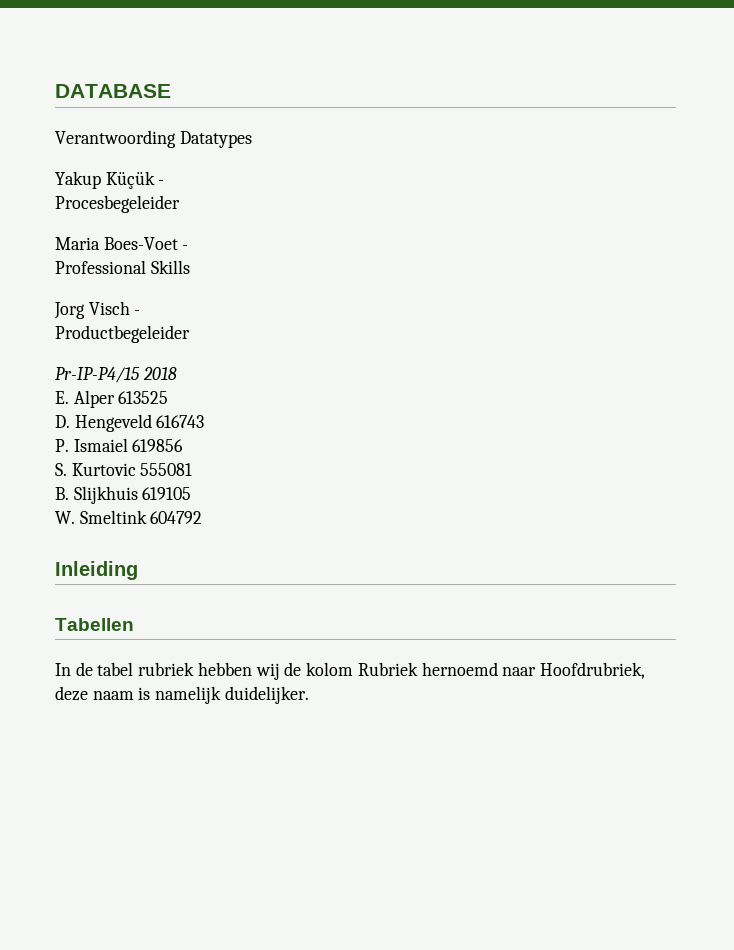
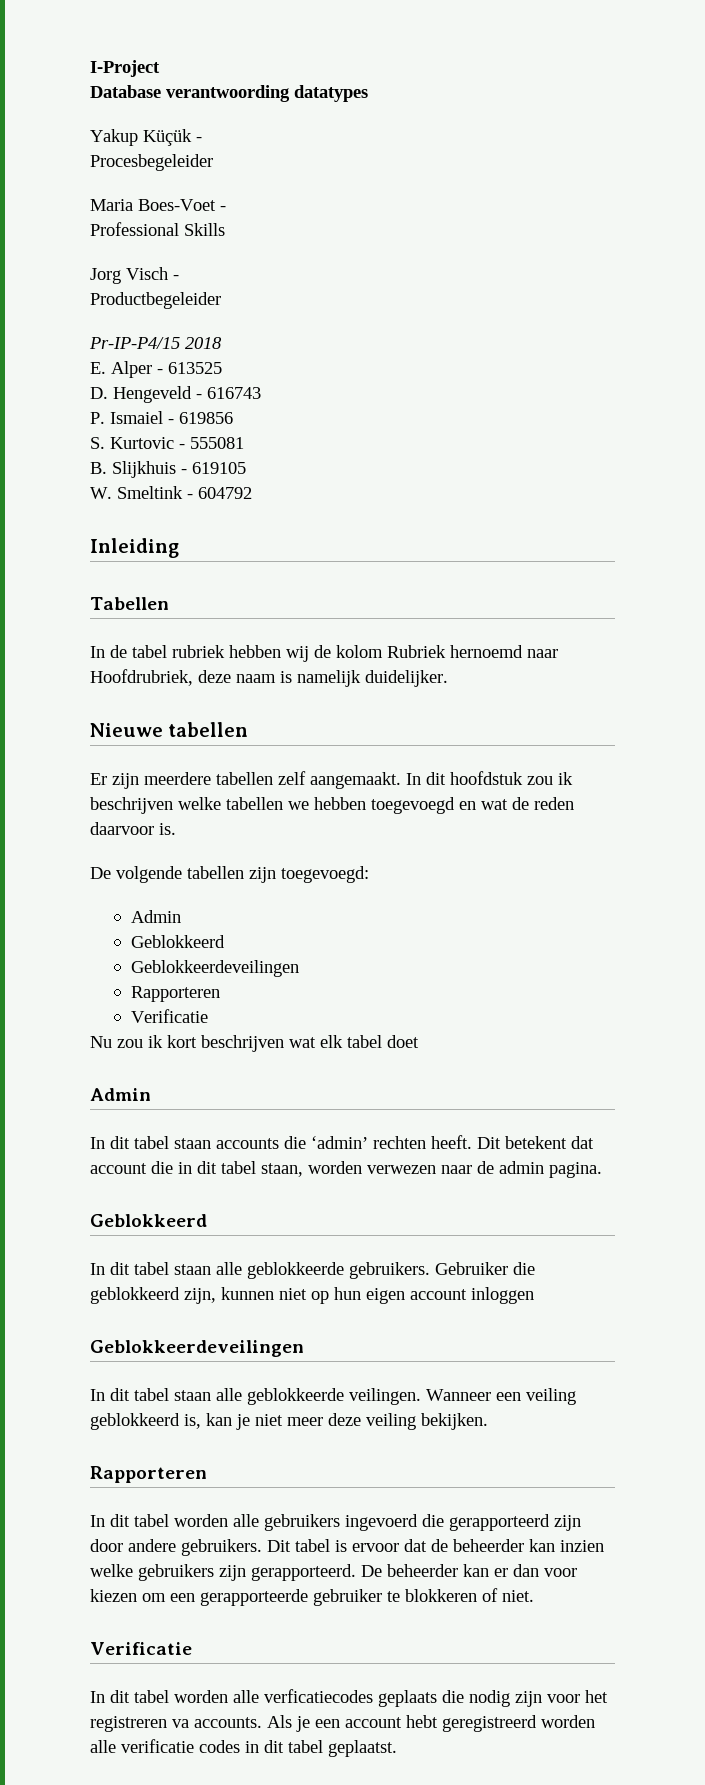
[55,84,171,98] [55,130,252,148] DATABASE // Verantwoording Datatypes -> [90,60,160,77] [90,85,368,102] I-Project // Database verantwoording datatypes
(115, 399) none -> [157,369,163,374] -
(152, 423) none -> [196,394,202,399] -
(128, 445) none -> [168,419,174,424] -
(136, 469) none -> [179,444,185,449] -
(138, 495) none -> [181,469,187,474] -
(147, 517) none -> [187,494,193,499] -
(309, 695) none -> [90,722,249,737] [90,771,573,789] [90,797,574,814] [90,822,176,835] [90,866,369,883] [130,910,181,923] [130,935,225,948] [130,960,299,977] [130,986,220,1002] [130,1009,208,1023] [90,1035,419,1052] [90,1088,151,1101] [90,1135,594,1149] [90,1161,602,1178] [90,1214,207,1227] [90,1262,535,1279] [90,1287,534,1304] [90,1340,304,1357] [90,1388,576,1405] [90,1413,488,1430] [90,1466,207,1483] [90,1514,581,1531] [90,1539,604,1556] [90,1564,577,1581] [90,1588,534,1606] [90,1642,192,1655] [90,1689,608,1707] [90,1715,595,1732] [90,1739,397,1757] // Nieuwe tabellen // Er zijn meerdere tabellen zelf aangemaakt. In dit hoofdstuk zou ik beschrijven welke tabellen we hebben toegevoegd en wat de reden daarvoor is. // De volgende tabellen zijn toegevoegd: // Admin // Geblokkeerd // Geblokkeerdeveilingen // Rapporteren // Verificatie // Nu zou ik kort beschrijven wat elk tabel doet // Admin // In dit tabel staan accounts die ‘admin’ rechten heeft. Dit betekent dat account die in dit tabel staan, worden verwezen naar de admin pagina. // Geblokkeerd // In dit tabel staan alle geblokkeerde gebruikers. Gebruiker die geblokkeerd zijn, kunnen niet op hun eigen account inloggen // Geblokkeerdeveilingen // In dit tabel staan alle geblokkeerde veilingen. Wanneer een veiling geblokkeerd is, kan je niet meer deze veiling bekijken. // Rapporteren // In dit tabel worden alle gebruikers ingevoerd die gerapporteerd zijn door andere gebruikers. Dit tabel is ervoor dat de beheerder kan inzien welke gebruikers zijn gerapporteerd. De beheerder kan er dan voor kiezen om een gerapporteerde gebruiker te blokkeren of niet. // Verificatie // In dit tabel worden alle verficatiecodes geplaats die nodig zijn voor het registreren va accounts. Als je een account hebt geregistreerd worden alle verificatie codes in dit tabel geplaatst.

